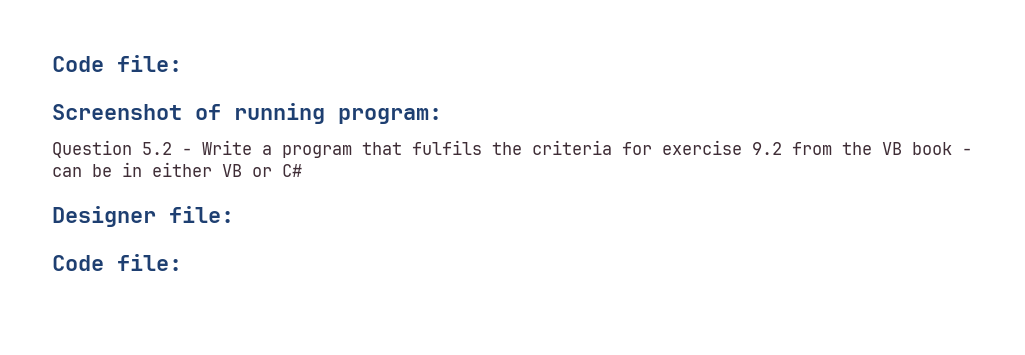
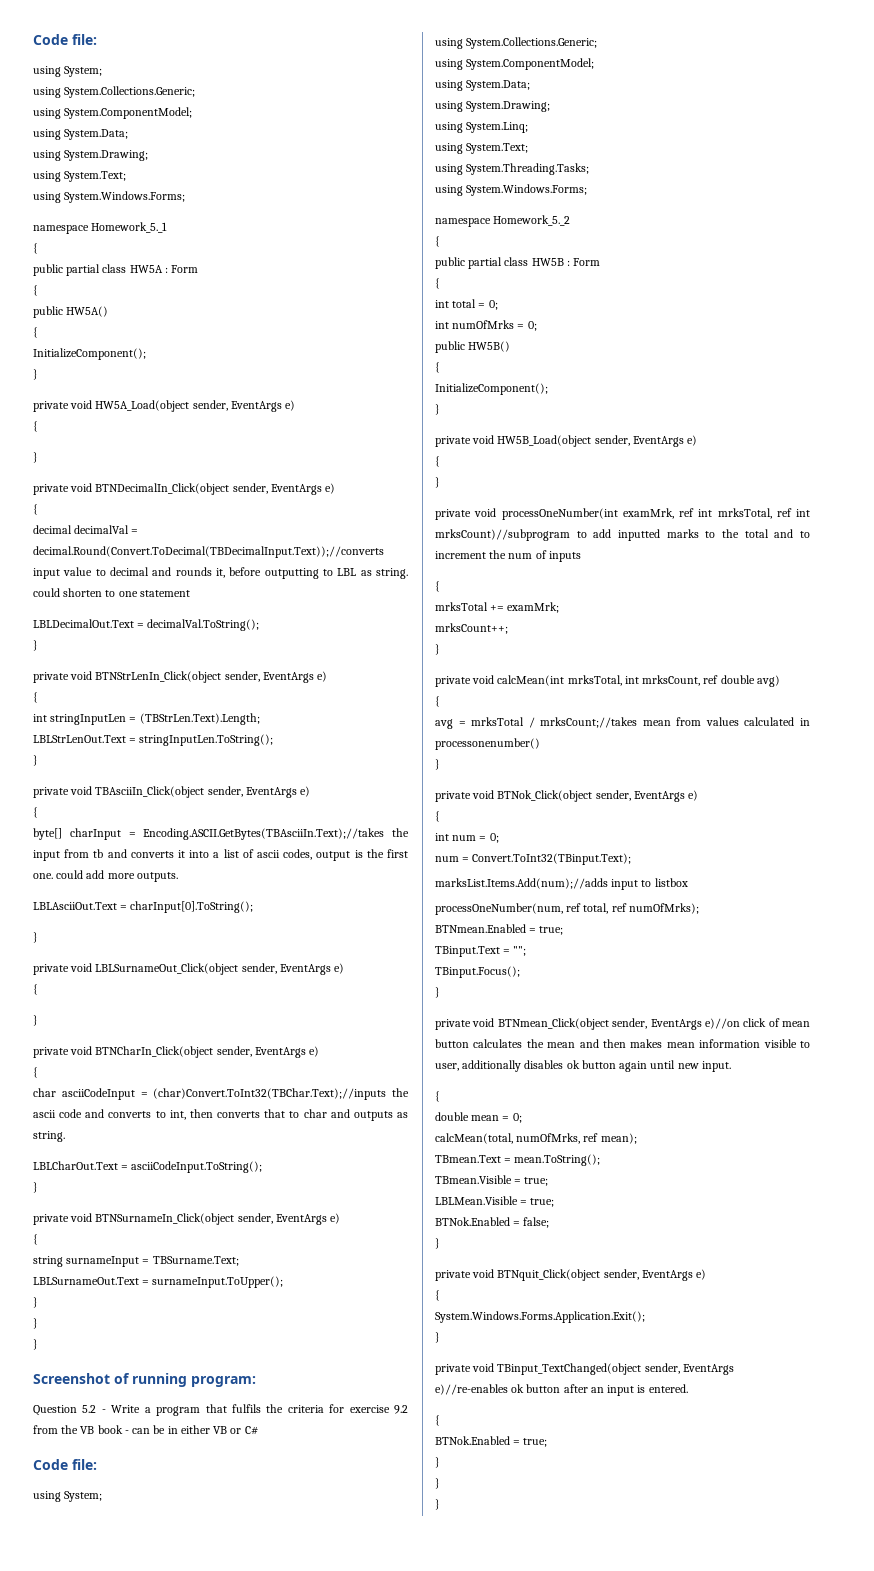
[52,55,182,72] Code file: -> [33,34,97,45] [33,66,103,77] [33,86,196,98] [33,107,193,119] [33,129,129,140] [33,150,149,161] [33,171,127,182] [33,191,186,203] [33,222,168,234] [33,243,38,254] [33,264,199,276] [33,285,38,296] [33,306,109,318] [33,327,38,338] [33,348,146,360] [33,369,38,380] [33,400,296,412] [33,421,38,432] [33,452,38,463] [33,483,336,495] [33,504,38,515] [33,525,139,534] [33,546,384,558] [33,567,408,579] [33,588,190,597] [33,619,260,631] [33,640,38,651] [33,671,328,683] [33,692,38,703] [33,713,260,725] [33,734,274,746] [33,755,38,766] [33,786,311,798] [33,807,38,818] [33,828,409,840] [33,849,408,861] [33,870,178,882] [33,901,254,913] [33,932,38,943] [33,963,345,975] [33,984,38,995] [33,1015,38,1026] [33,1046,320,1058] [33,1067,38,1078] [33,1088,409,1100] [33,1109,408,1121] [33,1131,65,1142] [33,1161,263,1173] [33,1182,38,1193] [33,1213,341,1225] [33,1234,38,1245] [33,1256,239,1267] [33,1276,284,1288] [33,1297,38,1308] [33,1318,38,1329] [33,1339,38,1350] Code file: // using System; // using System.Collections.Generic; // using System.ComponentModel; // using System.Data; // using System.Drawing; // using System.Text; // using System.Windows.Forms; // namespace Homework_5._1 // { // public partial class HW5A : Form // { // public HW5A() // { // InitializeComponent(); // } // private void HW5A_Load(object sender, EventArgs e) // { // } // private void BTNDecimalIn_Click(object sender, EventArgs e) // { // decimal decimalVal = decimal.Round(Convert.ToDecimal(TBDecimalInput.Text));//converts input value to decimal and rounds it, before outputting to LBL as string. could shorten to one statement // LBLDecimalOut.Text = decimalVal.ToString(); // } // private void BTNStrLenIn_Click(object sender, EventArgs e) // { // int stringInputLen = (TBStrLen.Text).Length; // LBLStrLenOut.Text = stringInputLen.ToString(); // } // private void TBAsciiIn_Click(object sender, EventArgs e) // { // byte[] charInput = Encoding.ASCII.GetBytes(TBAsciiIn.Text);//takes the input from tb and converts it into a list of ascii codes, output is the first one. could add more outputs. // LBLAsciiOut.Text = charInput[0].ToString(); // } // private void LBLSurnameOut_Click(object sender, EventArgs e) // { // } // private void BTNCharIn_Click(object sender, EventArgs e) // { // char asciiCodeInput = (char)Convert.ToInt32(TBChar.Text);//inputs the ascii code and converts to int, then converts that to char and outputs as string. // LBLCharOut.Text = asciiCodeInput.ToString(); // } // private void BTNSurnameIn_Click(object sender, EventArgs e) // { // string surnameInput = TBSurname.Text; // LBLSurnameOut.Text = surnameInput.ToUpper(); // } // } // }
[52,206,234,227] [52,254,182,271] Designer file: // Code file: -> [33,1459,97,1470] [33,1491,103,1502] [435,37,598,49] [435,58,595,70] [435,80,531,91] [435,101,551,112] [435,122,529,133] [435,143,529,154] [435,163,590,175] [435,184,588,196] [435,215,571,227] [435,236,440,247] [435,257,601,269] [435,278,440,289] [435,299,498,310] [435,320,537,331] [435,341,511,353] [435,362,440,373] [435,383,548,395] [435,404,440,415] [435,435,698,447] [435,456,440,467] [435,477,440,488] [435,508,810,520] [435,529,810,541] [435,550,581,562] [435,581,440,592] [435,602,560,613] [435,623,508,634] [435,644,440,655] [435,675,780,687] [435,696,440,707] [435,717,810,729] [435,738,540,750] [435,759,440,770] [435,790,699,802] [435,811,440,822] [435,833,499,843] [435,853,632,865] [435,878,688,890] [435,903,699,915] [435,924,564,935] [435,946,527,957] [435,966,520,978] [435,987,440,998] [435,1018,810,1030] [435,1039,810,1048] [435,1060,731,1072] [435,1091,440,1102] [435,1112,522,1123] [435,1133,637,1144] [435,1154,601,1166] [435,1175,549,1186] [435,1196,555,1207] [435,1217,550,1228] [435,1238,440,1249] [435,1269,707,1281] [435,1290,440,1301] [435,1311,645,1323] [435,1332,440,1343] [435,1363,734,1375] [435,1384,688,1396] [435,1415,440,1426] [435,1436,548,1447] [435,1457,440,1468] [435,1478,440,1489] [435,1499,440,1510] Code file: // using System; // using System.Collections.Generic; // using System.ComponentModel; // using System.Data; // using System.Drawing; // using System.Linq; // using System.Text; // using System.Threading.Tasks; // using System.Windows.Forms; // namespace Homework_5._2 // { // public partial class HW5B : Form // { // int total = 0; // int numOfMrks = 0; // public HW5B() // { // InitializeComponent(); // } // private void HW5B_Load(object sender, EventArgs e) // { // } // private void processOneNumber(int examMrk, ref int mrksTotal, ref int mrksCount)//subprogram to add inputted marks to the total and to increment the num of inputs // { // mrksTotal += examMrk; // mrksCount++; // } // private void calcMean(int mrksTotal, int mrksCount, ref double avg) // { // avg = mrksTotal / mrksCount;//takes mean from values calculated in processonenumber() // } // private void BTNok_Click(object sender, EventArgs e) // { // int num = 0; // num = Convert.ToInt32(TBinput.Text); // marksList.Items.Add(num);//adds input to listbox // processOneNumber(num, ref total, ref numOfMrks); // BTNmean.Enabled = true; // TBinput.Text = ""; // TBinput.Focus(); // } // private void BTNmean_Click(object sender, EventArgs e)//on click of mean button calculates the mean and then makes mean information visible to user, additionally disables ok button again until new input. // { // double mean = 0; // calcMean(total, numOfMrks, ref mean); // TBmean.Text = mean.ToString(); // TBmean.Visible = true; // LBLMean.Visible = true; // BTNok.Enabled = false; // } // private void BTNquit_Click(object sender, EventArgs e) // { // System.Windows.Forms.Application.Exit(); // } // private void TBinput_TextChanged(object sender, EventArgs e)//re-enables ok button after an input is entered. // { // BTNok.Enabled = true; // } // } // }

